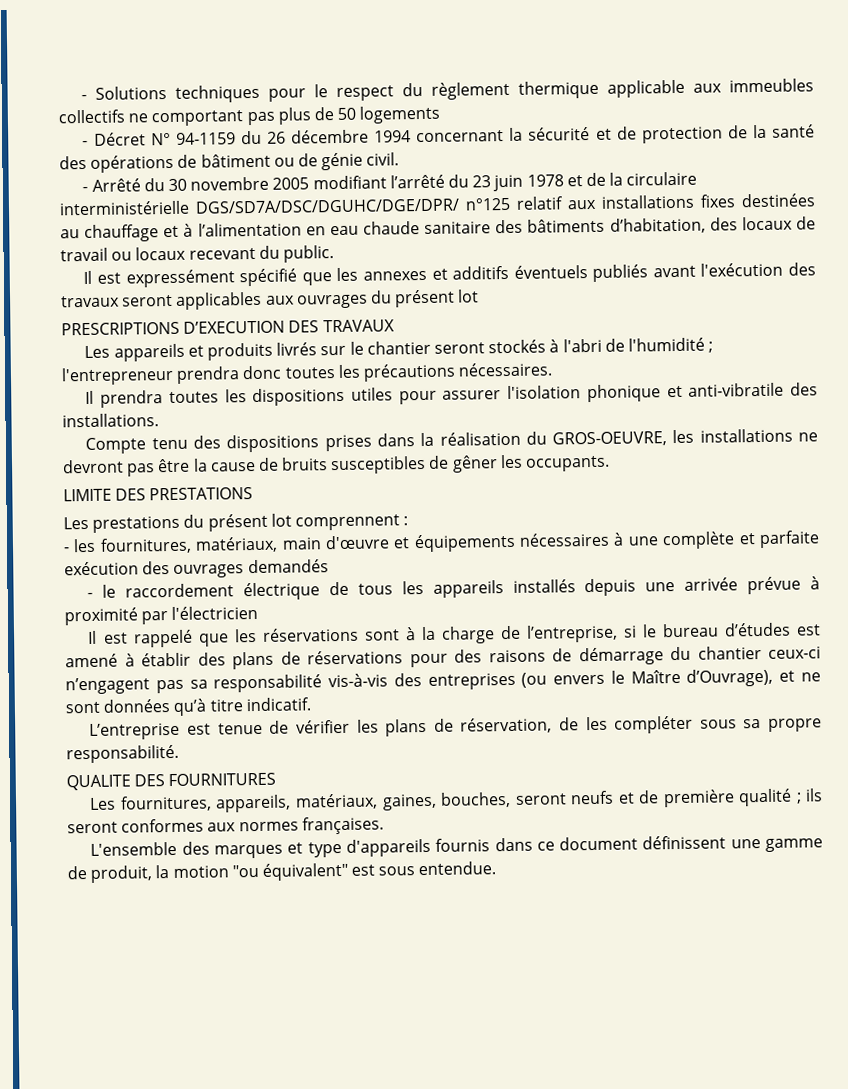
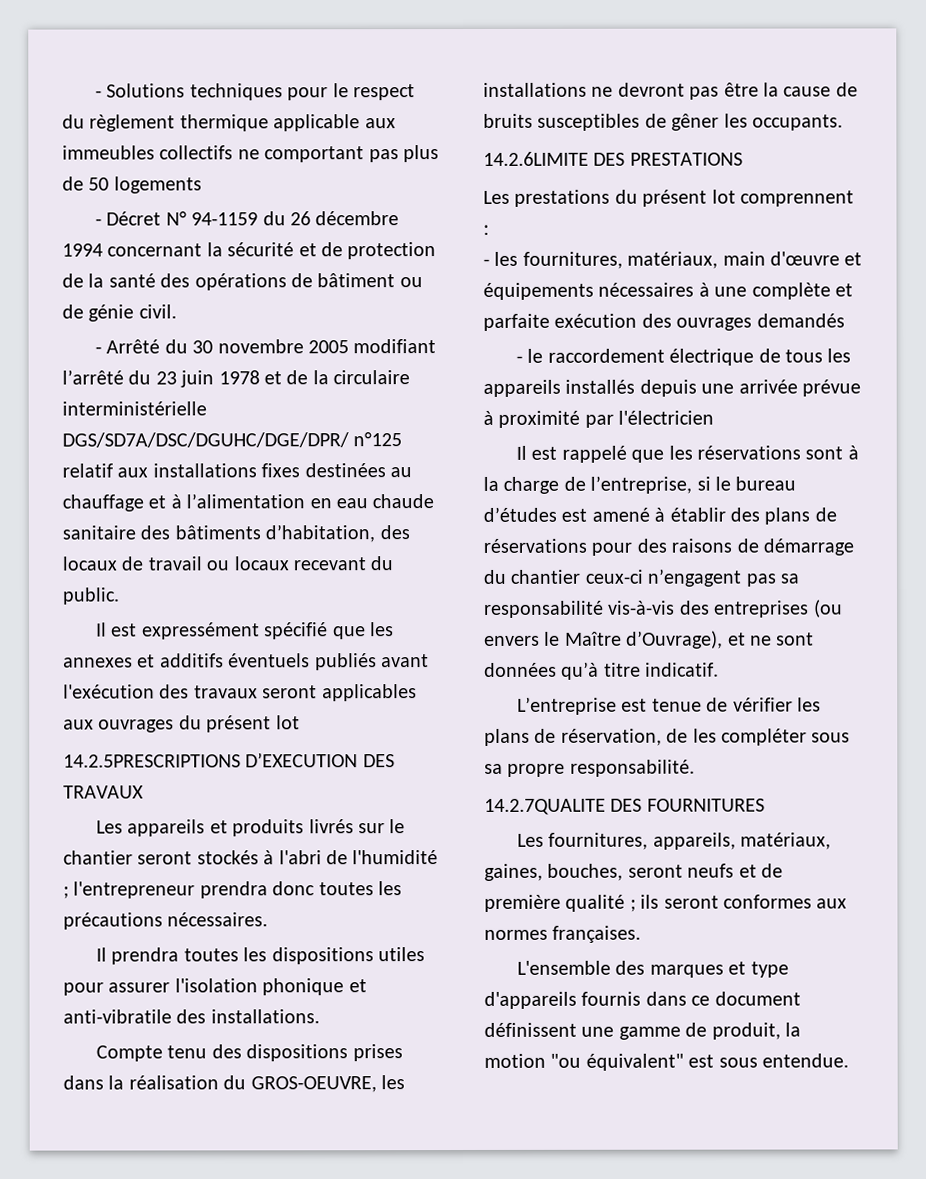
[61,321,180,336] PRESCRIPTIONS -> [63,754,241,768] 14.2.5PRESCRIPTIONS
[63,488,112,502] LIMITE -> [483,151,589,166] 14.2.6LIMITE
[66,774,131,791] QUALITE -> [484,798,606,815] 14.2.7QUALITE

